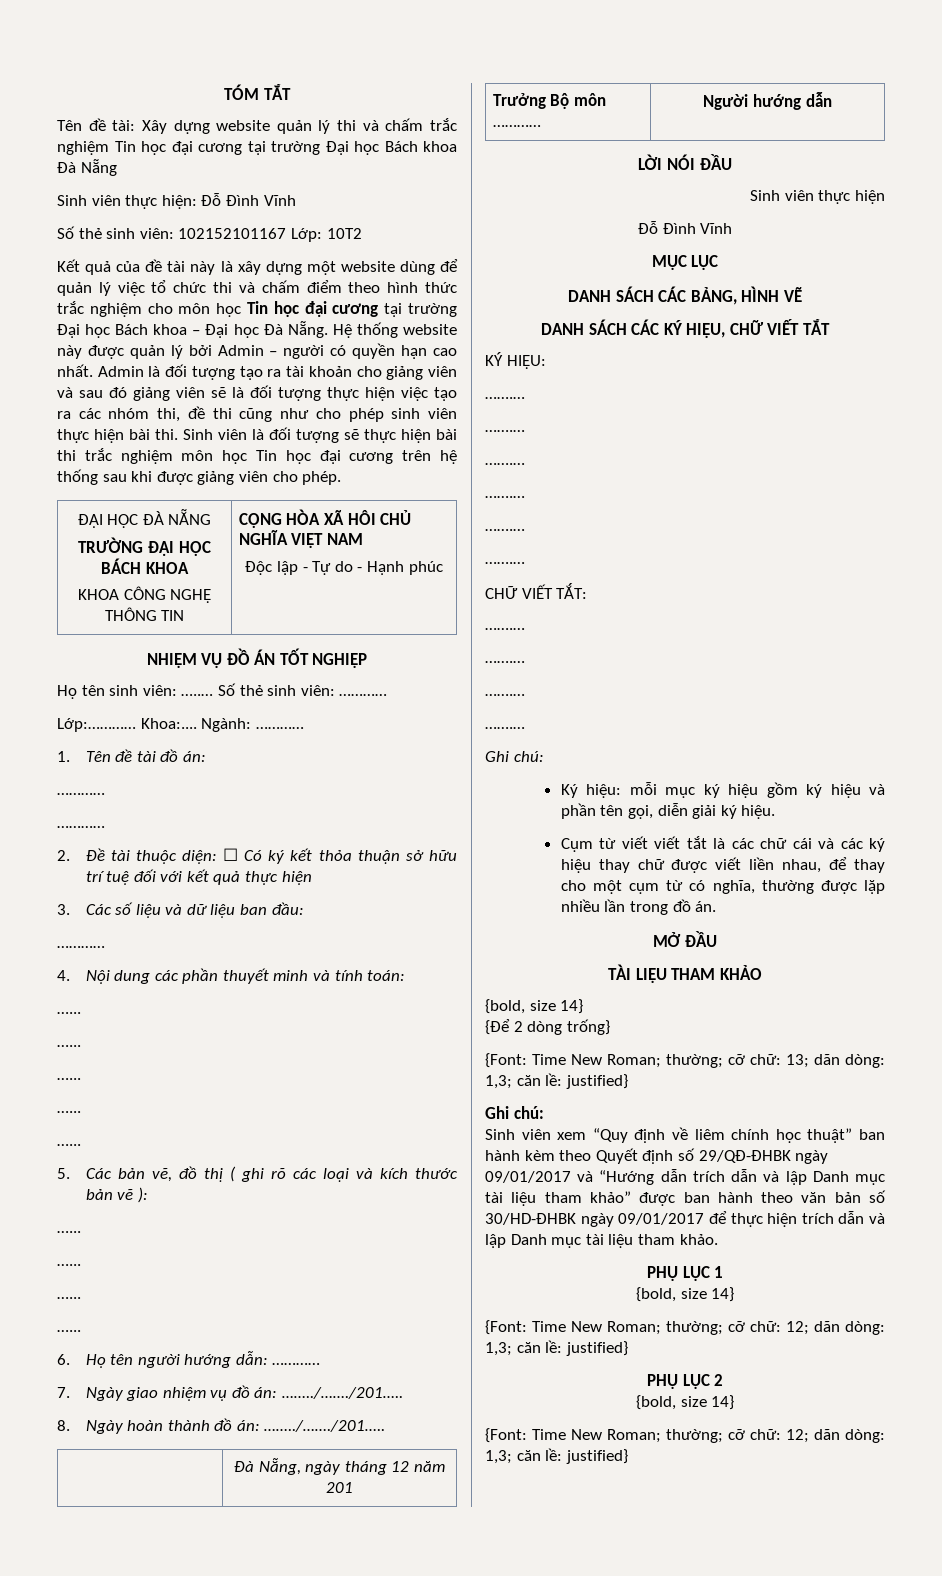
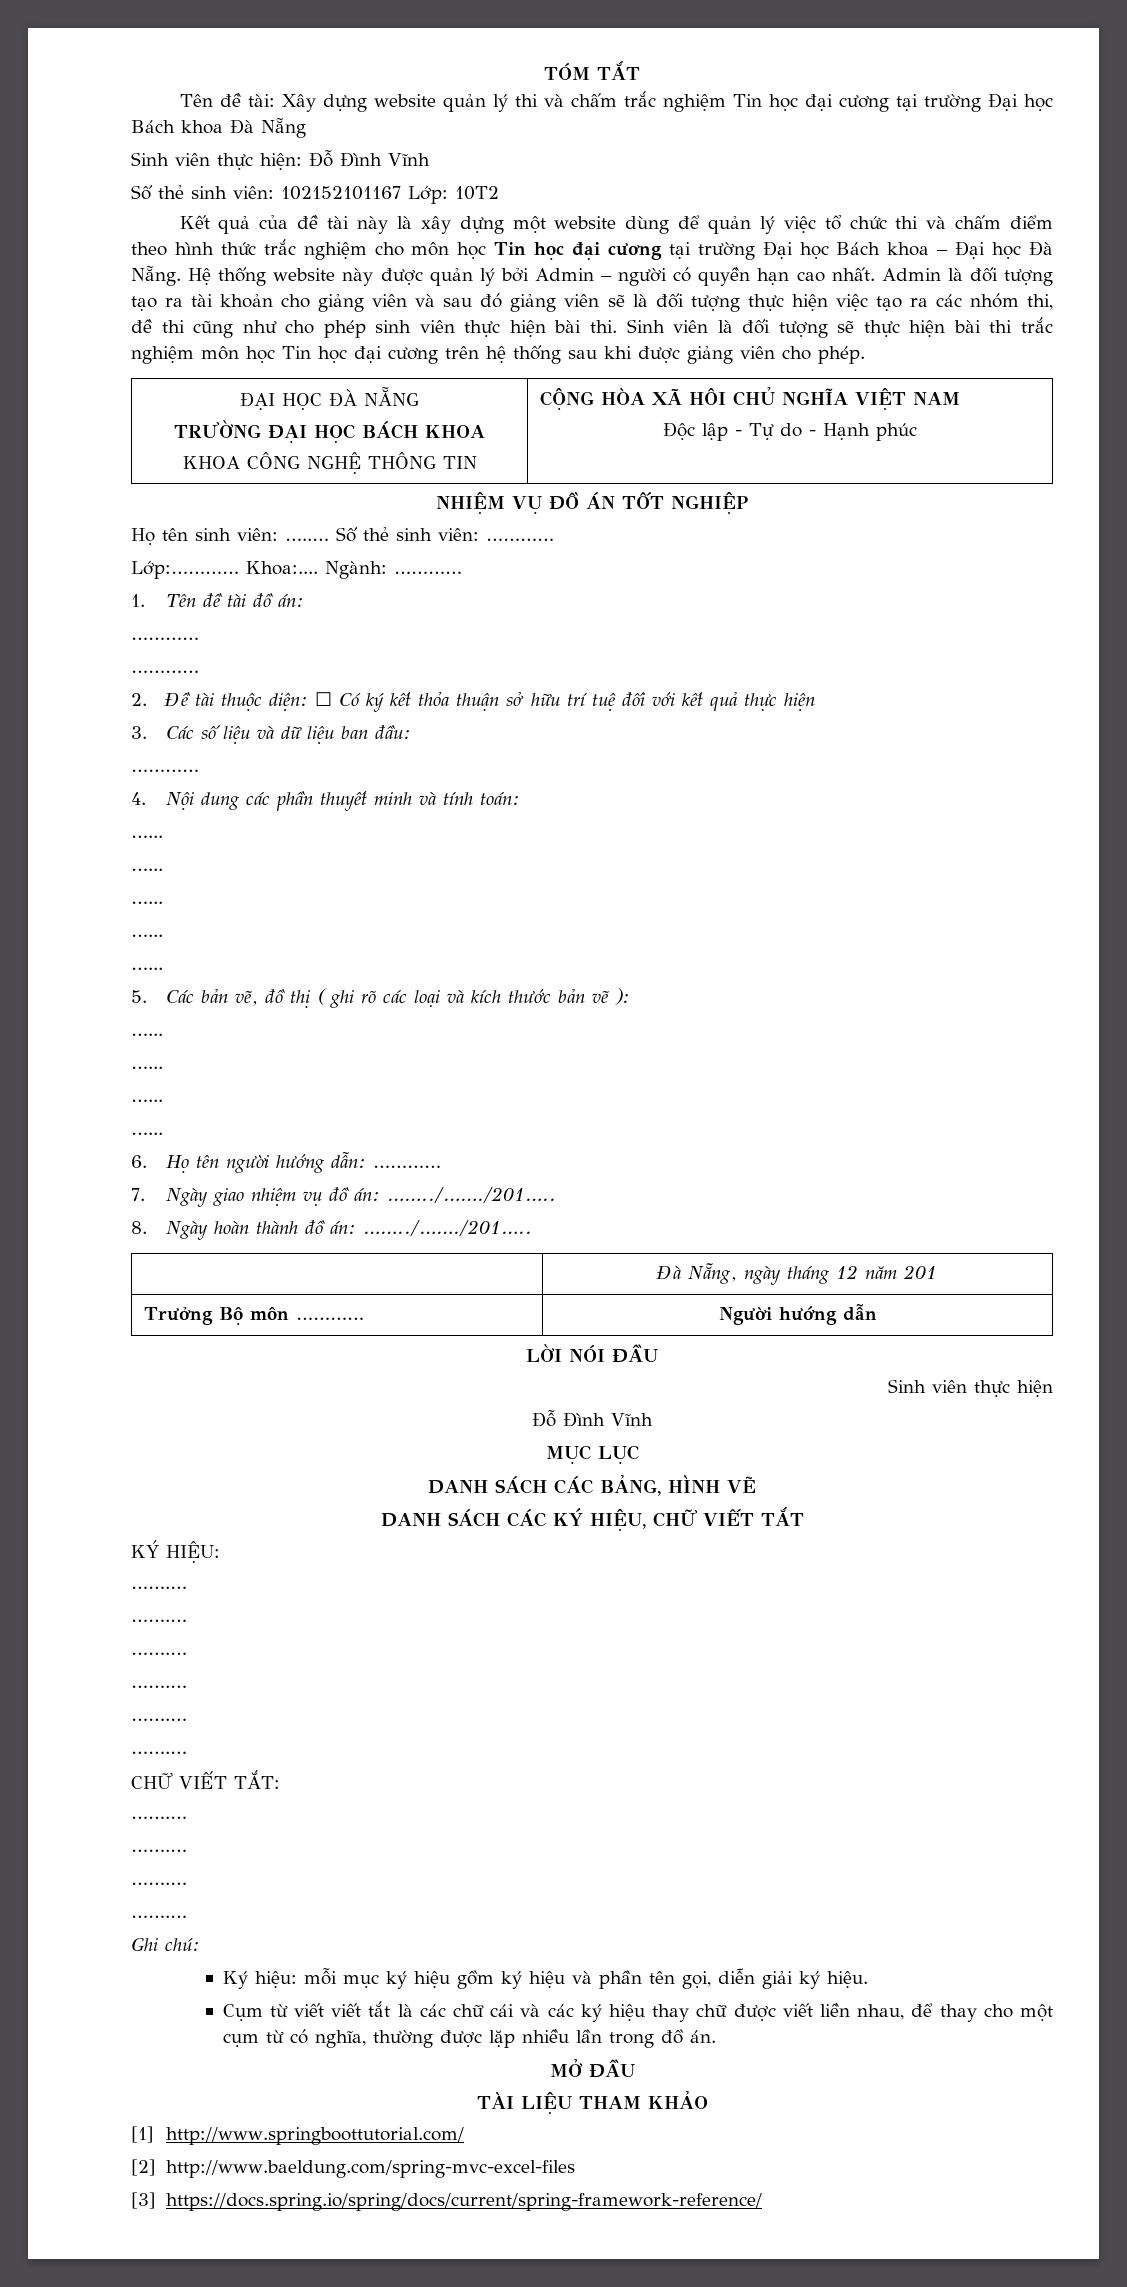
[485,999,584,1014] [485,1019,610,1035] [485,1053,885,1068] [485,1073,628,1089] [485,1106,544,1119] [485,1127,885,1143] [485,1148,829,1164] [485,1169,885,1185] [485,1190,886,1206] [485,1211,885,1227] [485,1234,718,1248] [646,1266,724,1281] [635,1287,735,1302] [485,1320,885,1335] [485,1340,628,1356] [646,1374,724,1389] [635,1395,735,1410] [485,1428,885,1443] [485,1448,628,1464] {bold, size 14} // {Để 2 dòng trống} // {Font: Time New Roman; thường; cỡ chữ: 13; dãn dòng: 1,3; căn lề: justified} // Ghi chú: // Sinh viên xem “Quy định về liêm chính học thuật” ban hành kèm theo Quyết định số 29/QĐ-ĐHBK ngày 09/01/2017 và “Hướng dẫn trích dẫn và lập Danh mục tài liệu tham khảo” được ban hành theo văn bản số 30/HD-ĐHBK ngày 09/01/2017 để thực hiện trích dẫn và lập Danh mục tài liệu tham khảo. // PHỤ LỤC 1 // {bold, size 14} // {Font: Time New Roman; thường; cỡ chữ: 12; dãn dòng: 1,3; căn lề: justified} // PHỤ LỤC 2 // {bold, size 14} // {Font: Time New Roman; thường; cỡ chữ: 12; dãn dòng: 1,3; căn lề: justified} -> [131,2126,465,2145] [131,2159,576,2178] [131,2192,763,2211] [1] http://www.springboottutorial.com/ // [2] http://www.baeldung.com/spring-mvc-excel-files // [3] https://docs.spring.io/spring/docs/current/spring-framework-reference/

